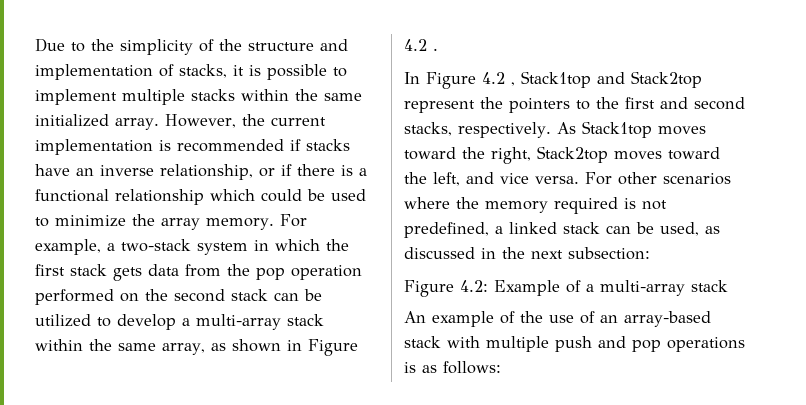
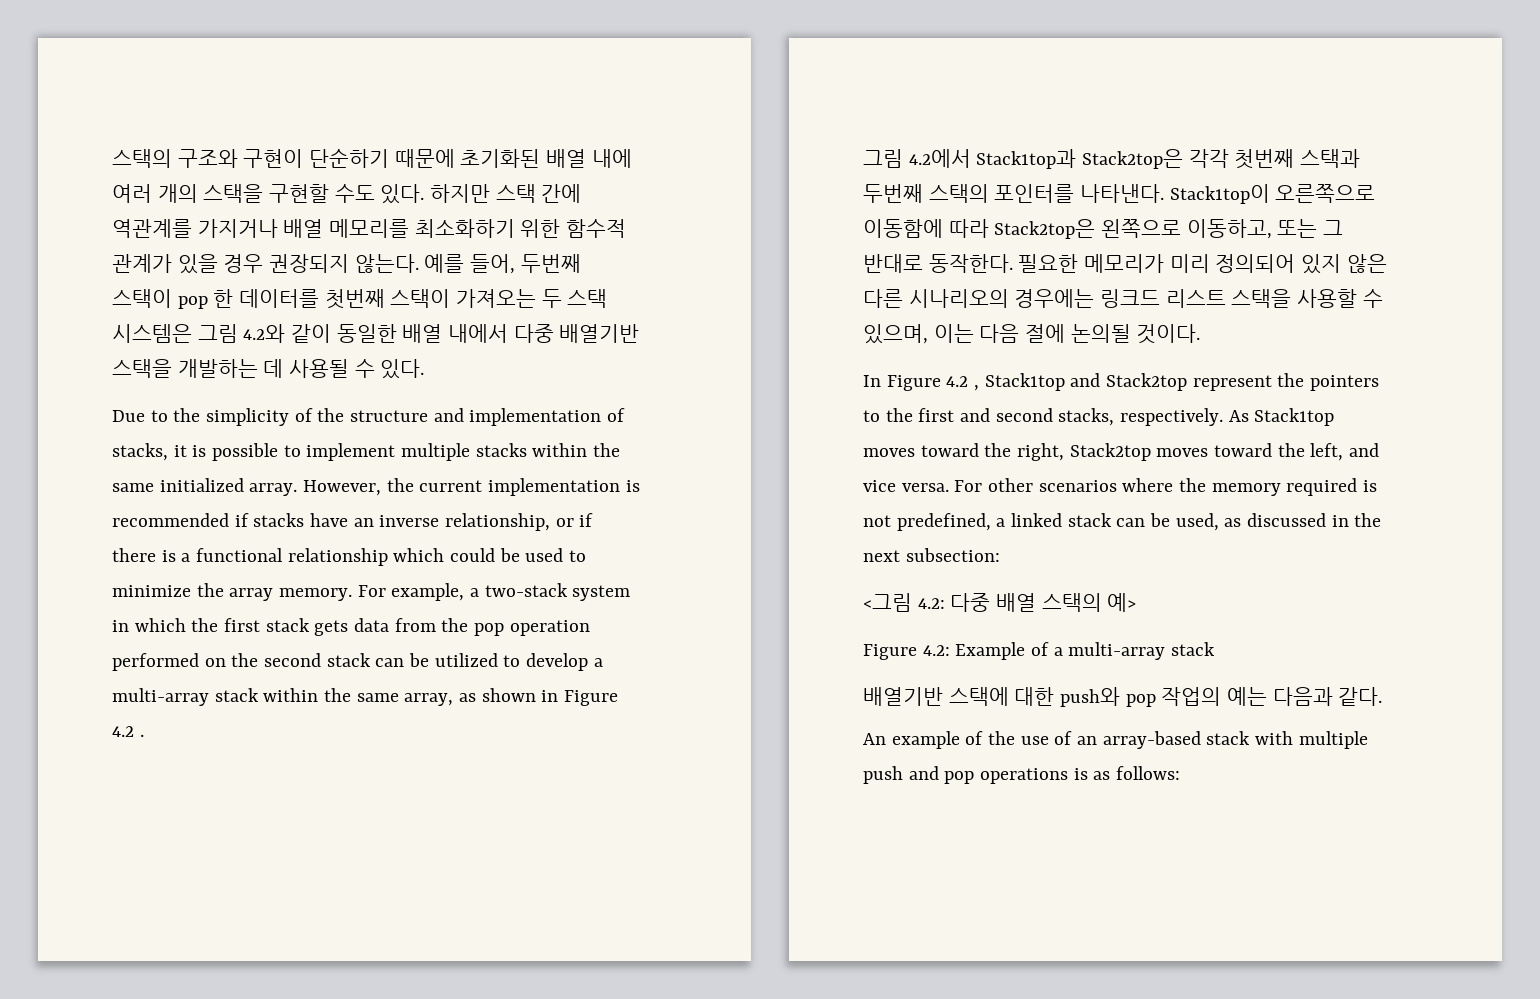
(35, 45) none -> [112,148,632,168] [112,184,582,204] [112,219,627,238] [112,254,581,274] [112,289,608,309] [112,324,640,343] [112,359,425,379] 스택의 구조와 구현이 단순하기 때문에 초기화된 배열 내에 여러 개의 스택을 구현할 수도 있다. 하지만 스택 간에 역관계를 가지거나 배열 메모리를 최소화하기 위한 함수적 관계가 있을 경우 권장되지 않는다. 예를 들어, 두번째 스택이 pop 한 데이터를 첫번째 스택이 가져오는 두 스택 시스템은 그림 4.2와 같이 동일한 배열 내에서 다중 배열기반 스택을 개발하는 데 사용될 수 있다. //
(438, 49) none -> [863,149,1361,169] [863,184,1376,204] [863,219,1344,239] [863,254,1387,274] [863,289,1383,308] [863,324,1201,344] // 그림 4.2에서 Stack1top과 Stack2top은 각각 첫번째 스택과 두번째 스택의 포인터를 나타낸다. Stack1top이 오른쪽으로 이동함에 따라 Stack2top은 왼쪽으로 이동하고, 또는 그 반대로 동작한다. 필요한 메모리가 미리 정의되어 있지 않은 다른 시나리오의 경우에는 링크드 리스트 스택을 사용할 수 있으며, 이는 다음 절에 논의될 것이다.
(650, 253) none -> [863,593,1137,612] // <그림 4.2: 다중 배열 스택의 예>
(728, 286) none -> [863,687,1383,707] // 배열기반 스택에 대한 push와 pop 작업의 예는 다음과 같다.

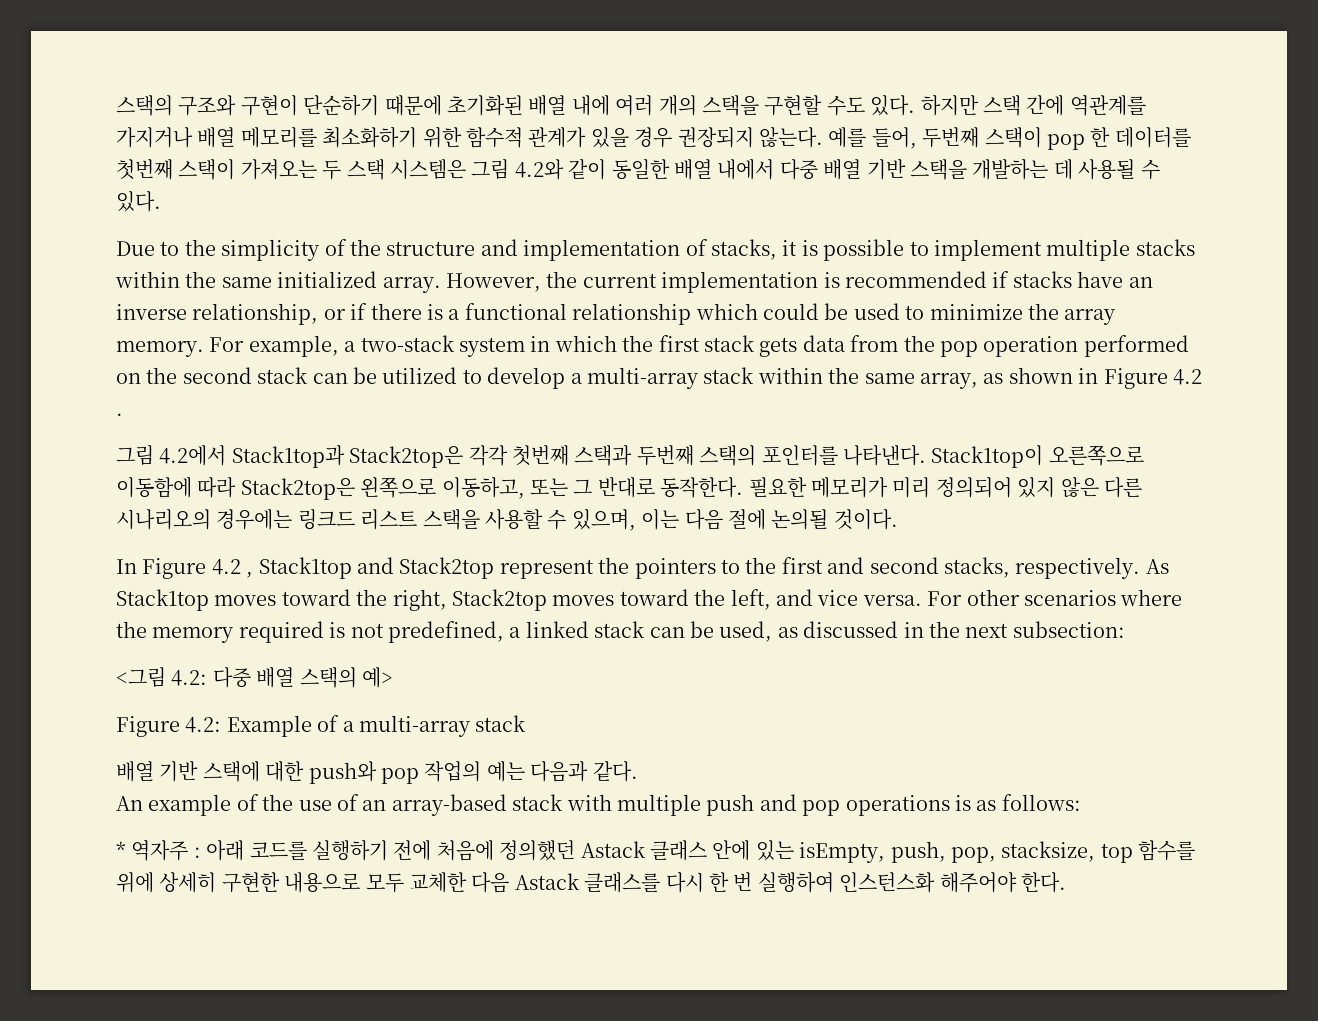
[559,324,640,343] 배열기반 -> [823,159,906,180] 배열 기반
[863,687,943,706] 배열기반 -> [116,761,199,782] 배열 기반
(1181, 773) none -> [116,840,1196,863] [116,872,1066,893] // * 역자주 : 아래 코드를 실행하기 전에 처음에 정의했던 Astack 클래스 안에 있는 isEmpty, push, pop, stacksize, top 함수를 위에 상세히 구현한 내용으로 모두 교체한 다음 Astack 클래스를 다시 한 번 실행하여 인스턴스화 해주어야 한다.

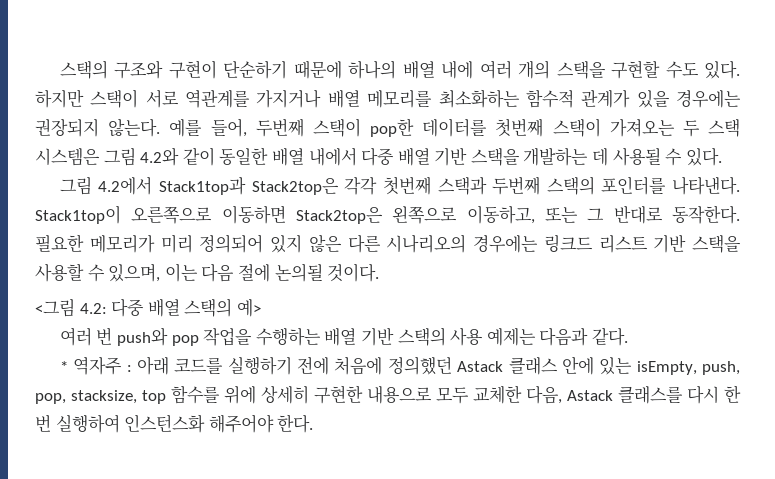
[447,95,523,116] 초기화된 -> [348,60,397,79] 하나의
[982,95,1065,116] 스택 간에 -> [90,89,179,108] 스택이 서로
[322,127,462,148] 최소화하기 위한 -> [438,89,520,108] 최소화하는
[634,127,673,148] 경우 -> [676,90,742,108] 경우에는
[1046,127,1111,150] pop 한 -> [370,118,414,137] pop한
[116,239,1195,261] [115,271,1153,293] [116,303,1117,325] [116,335,1189,357] [116,367,1202,389] [116,413,123,416] // Due to the simplicity of the structure and implementation of stacks, it is possible to implement multiple stacks within the same initialized array. However, the current implementation is recommended if stacks have an inverse relationship, or if there is a functional relationship which could be used to minimize the array memory. For example, a two-stack system in which the first stack gets data from the pop operation performed on the second stack can be utilized to develop a multi-array stack within the same array, as shown in Figure 4.2 . -> (722, 157) none
[116,477,237,498] 이동함에 따라 -> [221,205,286,224] 이동하면
(418, 519) none -> [653,235,687,253] 기반
[116,557,1169,579] [116,589,1183,611] [116,621,1125,643] // In Figure 4.2 , Stack1top and Stack2top represent the pointers to the first and second stacks, respectively. As Stack1top moves toward the right, Stack2top moves toward the left, and vice versa. For other scenarios where the memory required is not predefined, a linked stack can be used, as discussed in the next subsection: -> (380, 272) none
[116,715,527,737] [116,761,638,784] [116,794,1081,816] Figure 4.2: Example of a multi-array stack // 배열 기반 스택에 대한 push와 pop 작업의 예는 다음과 같다. // An example of the use of an array-based stack with multiple push and pop operations is as follows: -> [59,327,628,346] 여러 번 push와 pop 작업을 수행하는 배열 기반 스택의 사용 예제는 다음과 같다.
[471,872,510,893] 다음 -> [526,386,562,404] 다음,

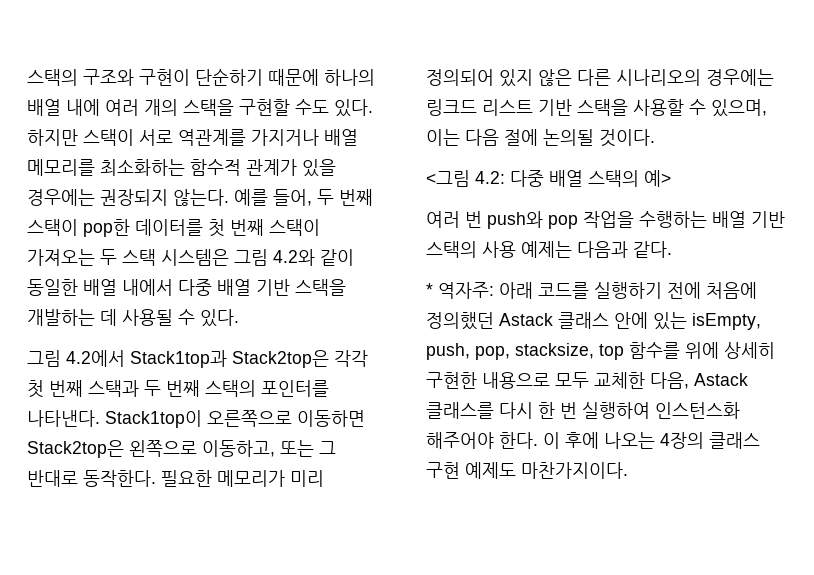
[255,118,304,137] 두번째 -> [317,189,373,206] 두 번째
[495,118,544,137] 첫번째 -> [208,219,264,237] 첫 번째
[382,176,541,195] 첫번째 스택과 두번째 -> [27,380,200,398] 첫 번째 스택과 두 번째
[73,357,132,375] 역자주 : -> [438,282,494,299] 역자주:
(314, 423) none -> [543,432,760,449] [426,462,628,479] 이 후에 나오는 4장의 클래스 구현 예제도 마찬가지이다.

